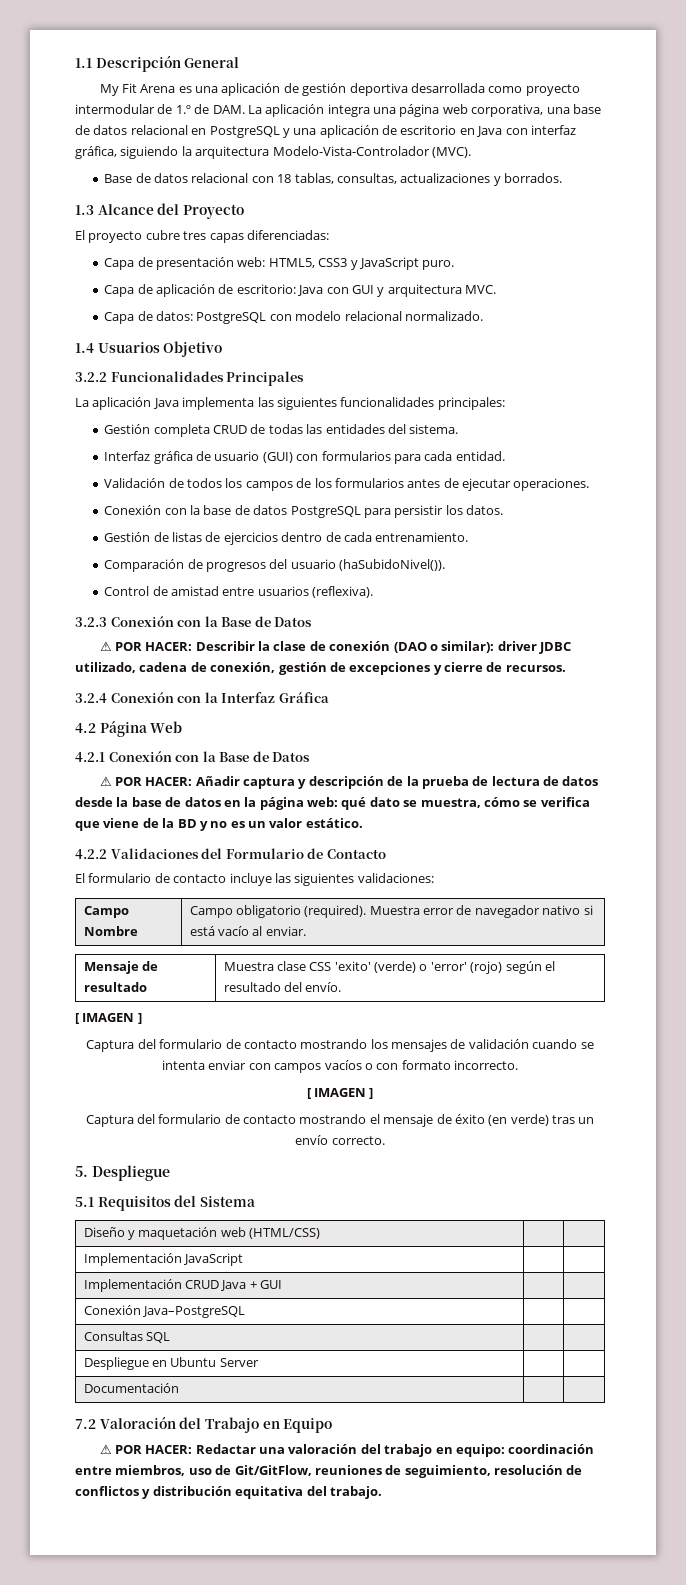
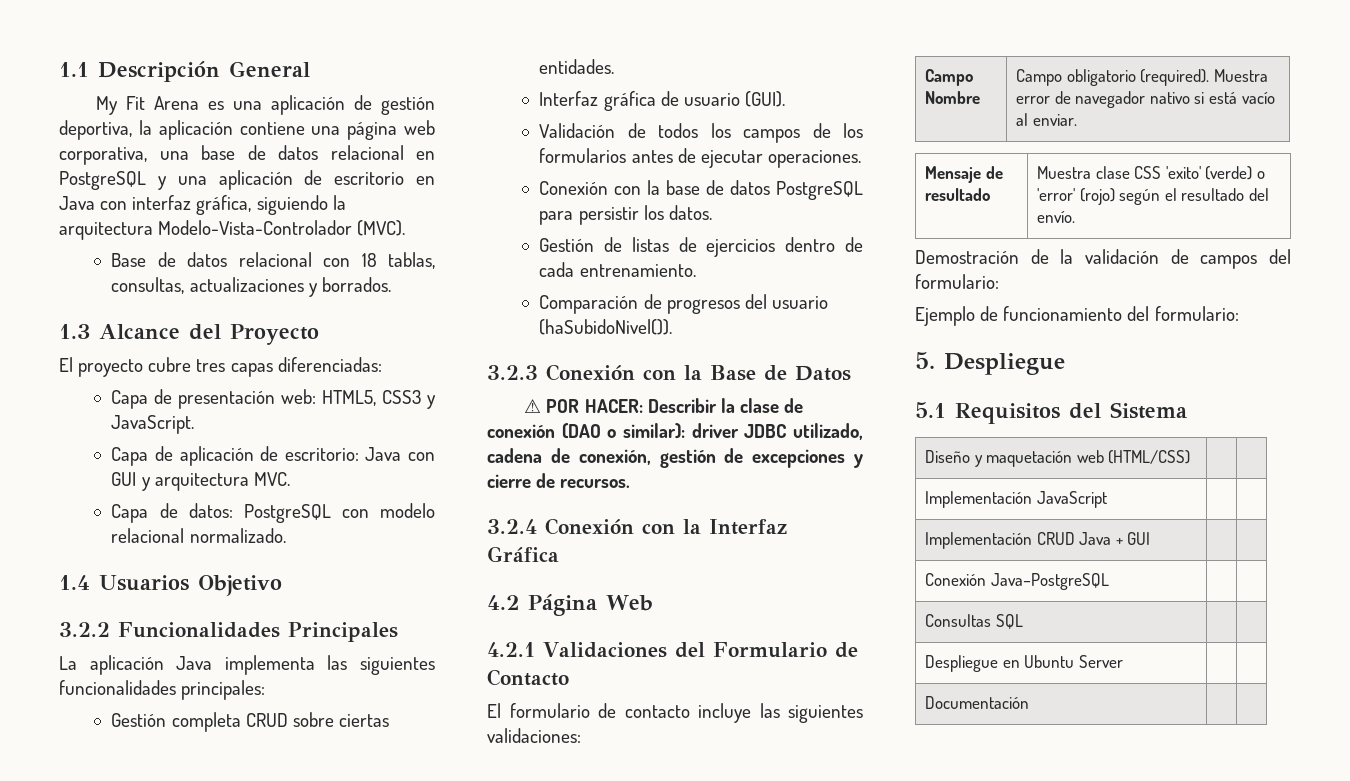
[349,83,580,96] [75,104,370,117] deportiva desarrollada como proyecto intermodular de 1.º de DAM. La aplicación integra -> [59,120,305,140] deportiva, la aplicación contiene
[358,257,455,270] JavaScript puro. -> [111,415,195,434] JavaScript.
[250,424,459,434] [104,451,505,464] de todas las entidades del sistema. // Interfaz gráfica de usuario (GUI) con formularios para cada entidad. -> [292,712,389,727] [539,59,615,74] [539,91,785,111] sobre ciertas entidades. // Interfaz gráfica de usuario (GUI).
[104,586,374,598] // Control de amistad entre usuarios (reflexiva). -> (673, 327) none
[108,751,311,762] [99,776,599,789] [75,797,590,810] [75,818,363,831] [75,849,107,859] Conexión con la Base de Datos // ⚠ POR HACER: Añadir captura y descripción de la prueba de lectura de datos desde la base de datos en la página web: qué dato se muestra, cómo se verifica que viene de la BD y no es un valor estático. // 4.2.2 -> (535, 649) none
[75,1013,142,1024] [86,1039,594,1052] [162,1060,518,1073] [306,1088,374,1099] [85,1114,595,1127] [295,1135,385,1145] [ IMAGEN ] // Captura del formulario de contacto mostrando los mensajes de validación cuando se intenta enviar con campos vacíos o con formato incorrecto. // [ IMAGEN ] // Captura del formulario de contacto mostrando el mensaje de éxito (en verde) tras un envío correcto. -> [915,249,1291,269] [915,274,999,289] [915,306,1239,326] Demostración de la validación de campos del formulario: // Ejemplo de funcionamiento del formulario:
[75,1416,333,1433] [99,1444,595,1457] [75,1465,583,1478] [75,1486,382,1499] // 7.2 Valoración del Trabajo en Equipo // ⚠ POR HACER: Redactar una valoración del trabajo en equipo: coordinación entre miembros, uso de Git/GitFlow, reuniones de seguimiento, resolución de conflictos y distribución equitativa del trabajo. -> (1030, 702) none

